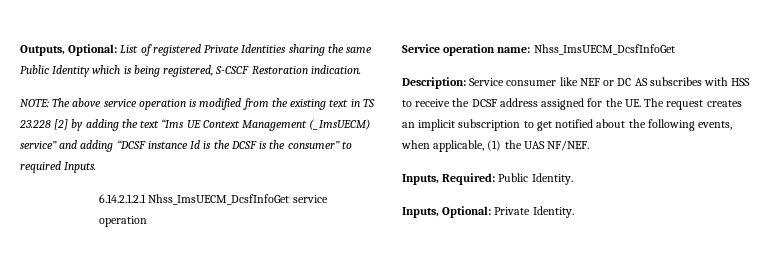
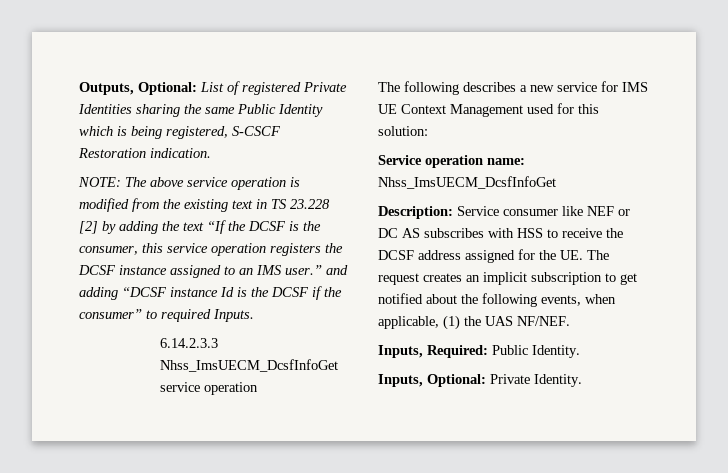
[161,119,371,131] [20,141,57,149] “Ims UE Context Management (_ImsUECM) service” -> [207,220,321,234] [79,243,343,256] [78,265,322,278] “If the DCSF is the consumer, this service operation registers the DCSF instance assigned to an IMS user.”
[259,141,268,149] is -> [312,286,322,300] if
[99,194,147,203] 6.14.2.1.2.1 -> [160,338,219,348] 6.14.2.3.3
(148, 221) none -> [378,81,648,95] [378,103,599,117] [378,126,428,136] // The following describes a new service for IMS UE Context Management used for this solution:

